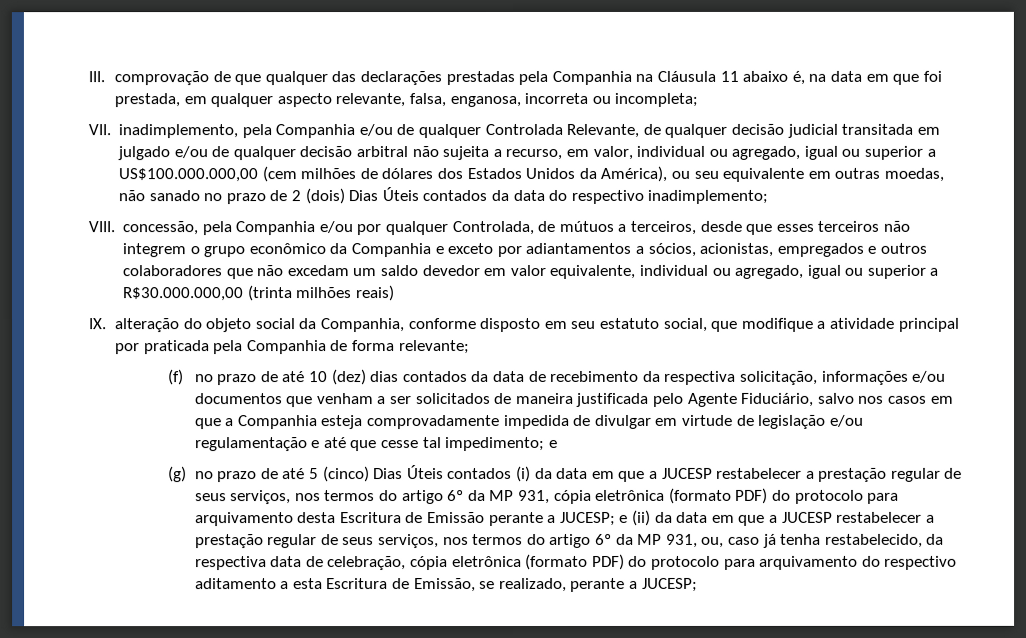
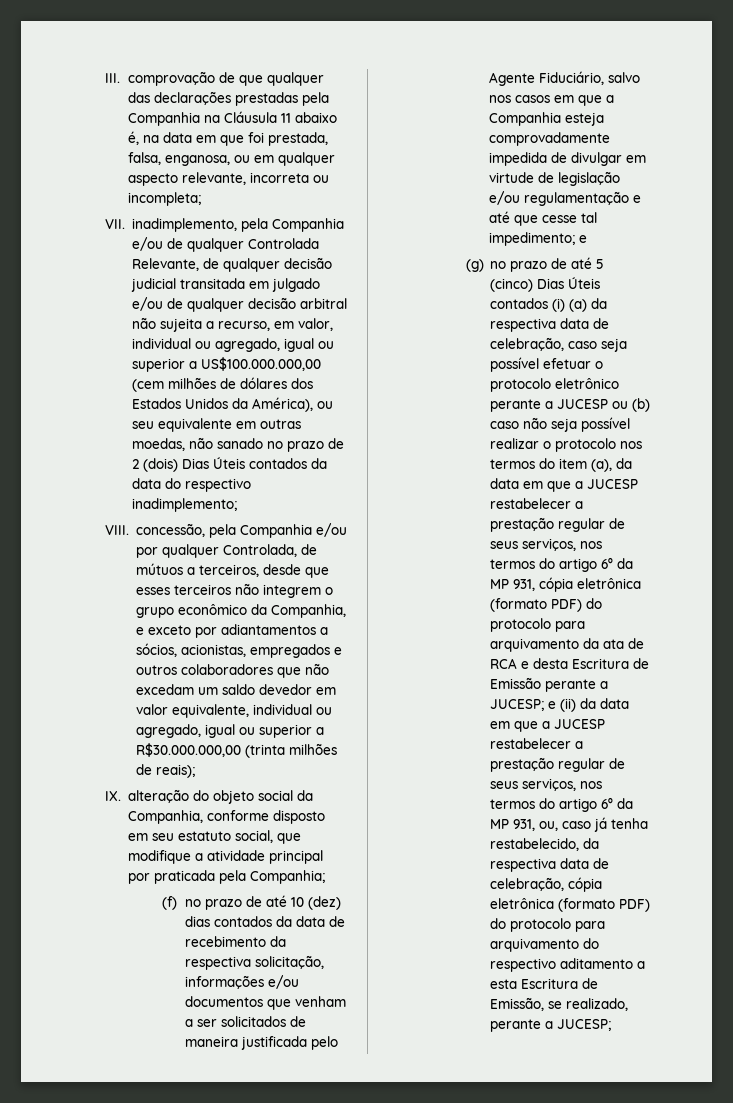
(181, 100) none -> [128,152,251,166] falsa, enganosa, ou
[409,93,521,108] falsa, enganosa, -> (247, 178) none
[350,243,431,258] Companhia -> [270,604,346,618] Companhia,
[354,285,394,302] reais) -> [135,764,195,778] de reais);
[246,340,470,355] Companhia de forma relevante; -> [250,870,326,884] Companhia;
(531, 473) none -> [569,298,608,312] [490,318,610,332] [490,337,628,352] [490,357,604,372] [490,378,620,392] [490,398,651,412] [490,417,631,432] [490,438,643,452] [490,458,613,472] (a) da respectiva data de celebração, caso seja possível efetuar o protocolo eletrônico perante a JUCESP ou (b) caso não seja possível realizar o protocolo nos termos do item (a),
(294, 519) none -> [583,638,645,649] [490,658,530,669] da ata de RCA e

